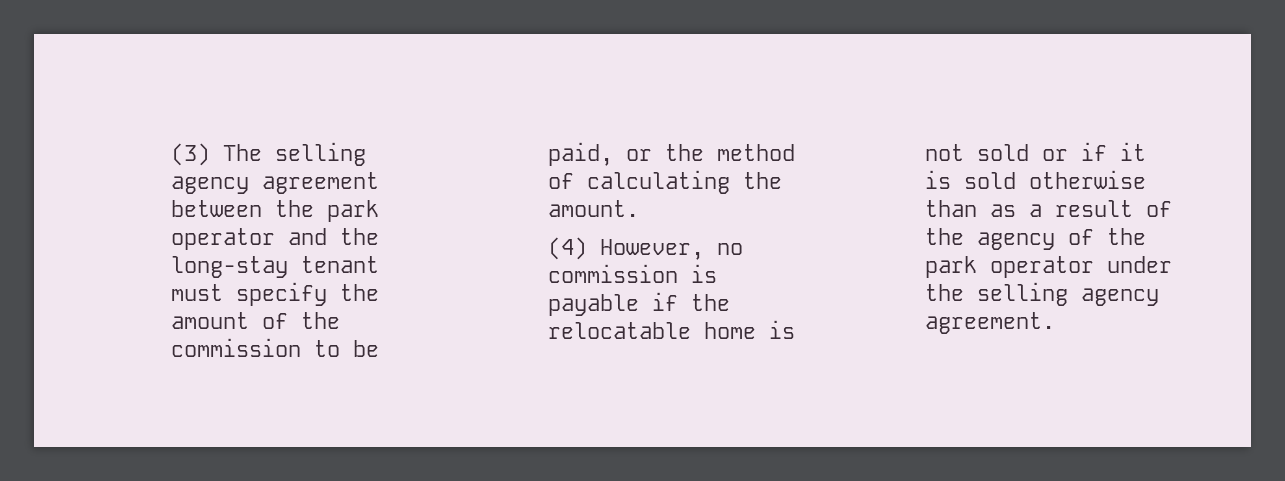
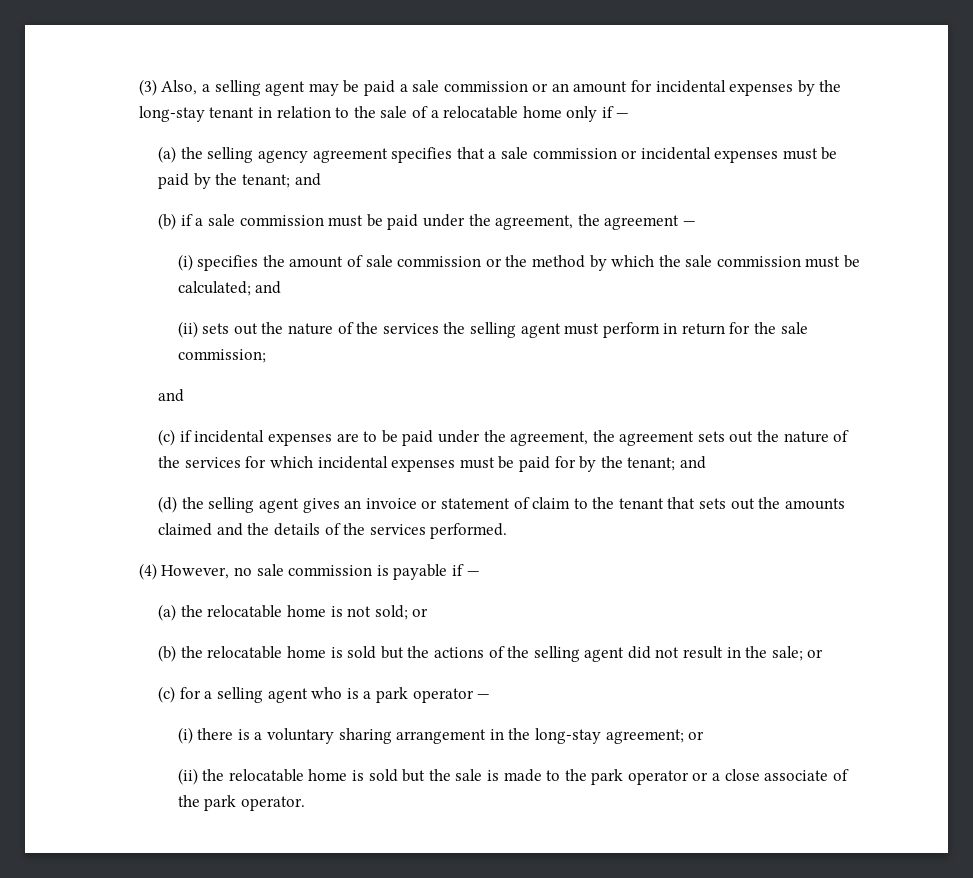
[222,142,366,166] [170,172,379,194] [170,200,379,222] [170,228,379,250] [170,256,379,278] [170,282,379,306] [170,312,340,329] [170,338,379,357] [547,142,795,166] [547,170,782,194] [547,200,639,217] The selling agency agreement between the park operator and the long-stay tenant must specify the amount of the commission to be paid, or the method of calculating the amount. -> [161,80,842,96] [138,106,630,122] [158,146,838,163] [158,173,321,189] [158,213,696,230] [177,254,861,271] [177,281,282,296] [177,321,808,338] [177,349,266,363] [158,389,185,402] [158,429,850,446] [158,456,706,472] [158,496,845,513] [158,523,508,539] Also, a selling agent may be paid a sale commission or an amount for incidental expenses by the long-stay tenant in relation to the sale of a relocatable home only if — // (a) the selling agency agreement specifies that a sale commission or incidental expenses must be paid by the tenant; and // (b) if a sale commission must be paid under the agreement, the agreement — // (i) specifies the amount of sale commission or the method by which the sale commission must be calculated; and // (ii) sets out the nature of the services the selling agent must perform in return for the sale commission; // and // (c) if incidental expenses are to be paid under the agreement, the agreement sets out the nature of the services for which incidental expenses must be paid for by the tenant; and // (d) the selling agent gives an invoice or statement of claim to the tenant that sets out the amounts claimed and the details of the services performed.
(743, 249) none -> [256,564,284,576] sale
(678, 301) none -> [466,571,480,576] [158,604,177,621] — // (a)
[976,142,1146,161] [924,170,1146,189] [924,200,1172,217] [924,228,1146,250] [924,256,1172,278] [924,282,1159,306] [924,312,1055,334] sold or if it is sold otherwise than as a result of the agency of the park operator under the selling agency agreement. -> [374,605,429,620] [158,645,824,662] [158,686,491,703] [177,727,705,744] [177,768,849,785] [177,795,305,811] sold; or // (b) the relocatable home is sold but the actions of the selling agent did not result in the sale; or // (c) for a selling agent who is a park operator — // (i) there is a voluntary sharing arrangement in the long-stay agreement; or // (ii) the relocatable home is sold but the sale is made to the park operator or a close associate of the park operator.

